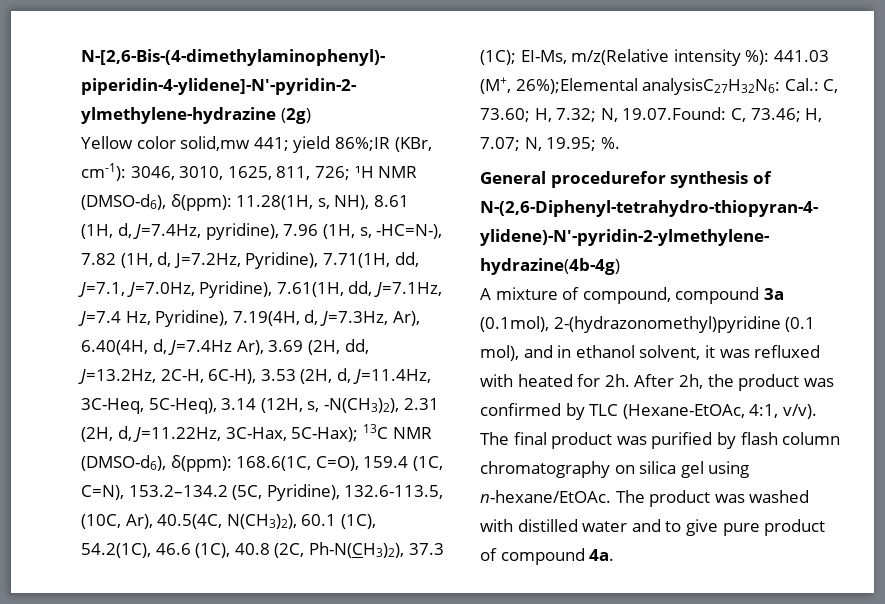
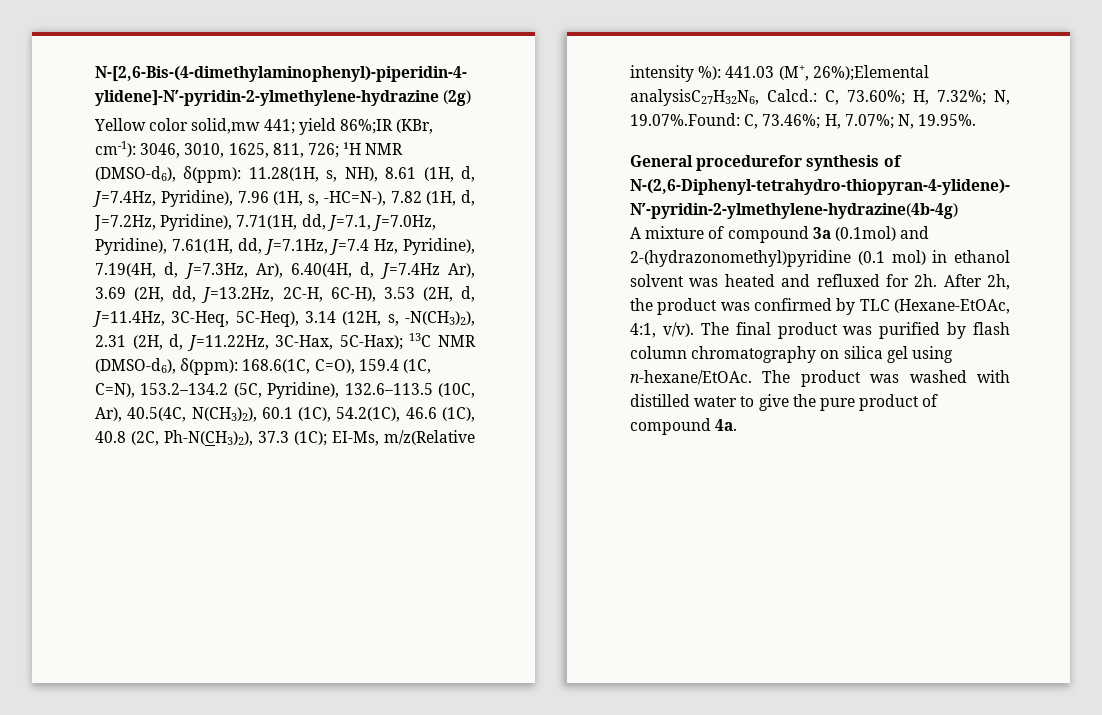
[205,223,279,240] pyridine), -> [160,190,233,207] Pyridine),
[344,485,444,499] 132.6-113.5, -> [344,383,433,395] 132.6–113.5
[642,78,839,95] [480,107,823,122] [480,137,620,151] analysisC27H32N6: Cal.: C, 73.60; H, 7.32; N, 19.07.Found: C, 73.46; H, 7.07; N, 19.95; %. -> [630,89,1010,106] [630,113,977,129] analysisC27H32N6, Calcd.: C, 73.60%; H, 7.32%; N, 19.07%.Found: C, 73.46%; H, 7.07%; N, 19.95%.
[582,287,671,304] compound, -> (725, 232) none
[480,316,816,333] [480,345,821,361] [480,374,573,387] (0.1mol), 2-(hydrazonomethyl)pyridine (0.1 mol), and in ethanol solvent, it was refluxed with heated -> [834,226,930,241] [630,250,1010,267] [630,274,880,287] (0.1mol) and 2-(hydrazonomethyl)pyridine (0.1 mol) in ethanol solvent was heated and refluxed
[631,519,661,532] and -> (738, 401) none
(718, 527) none -> [792,394,816,407] the

